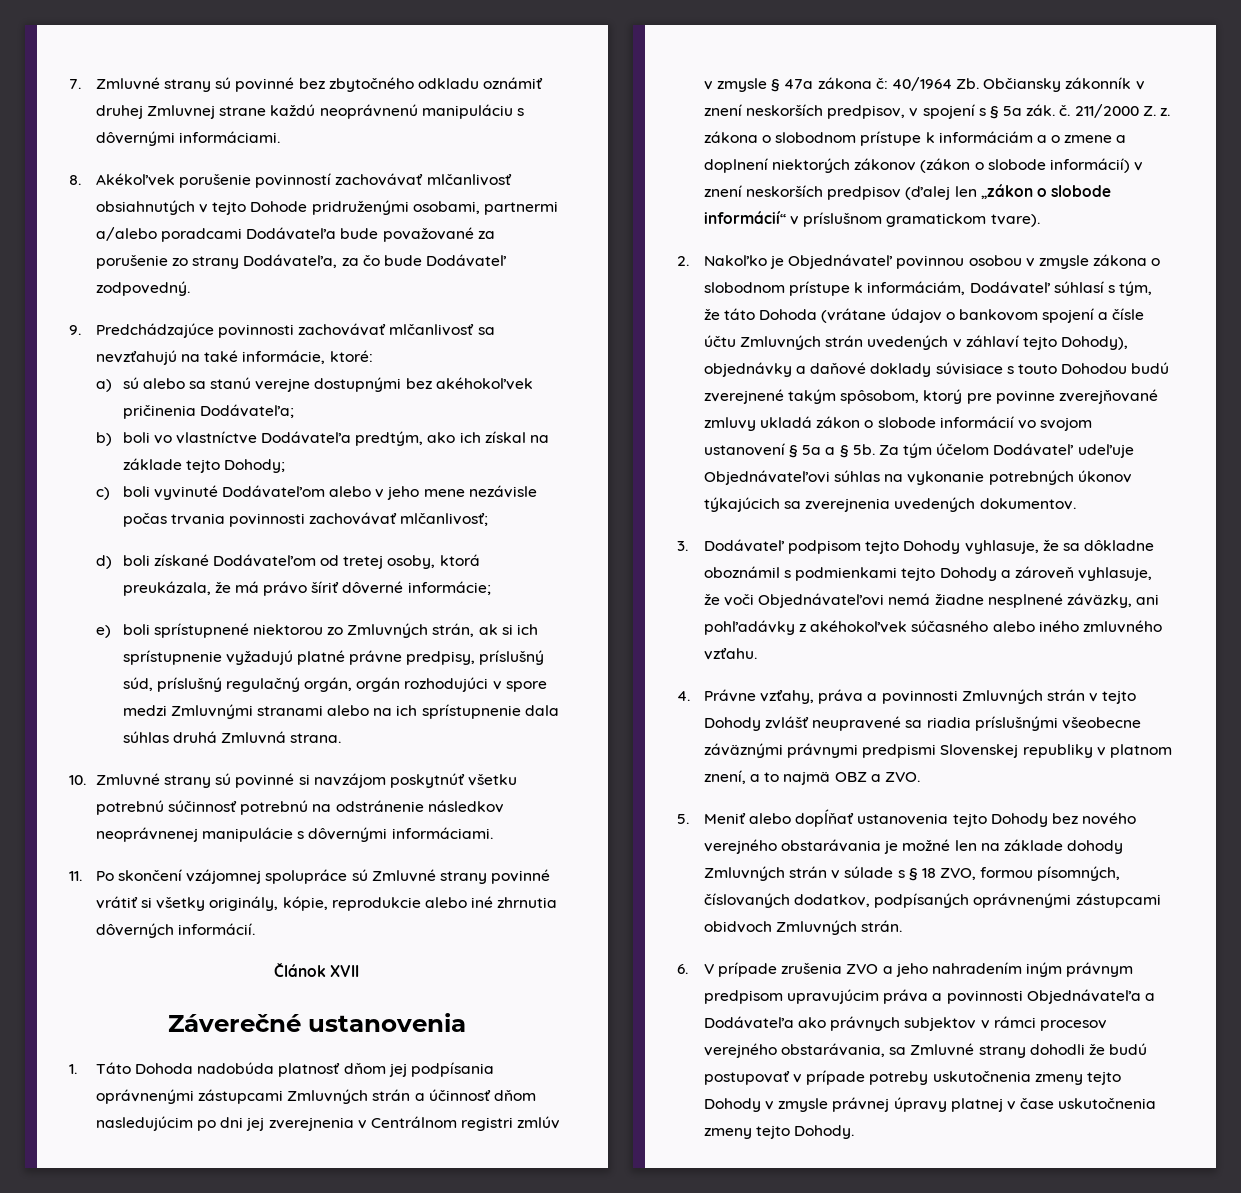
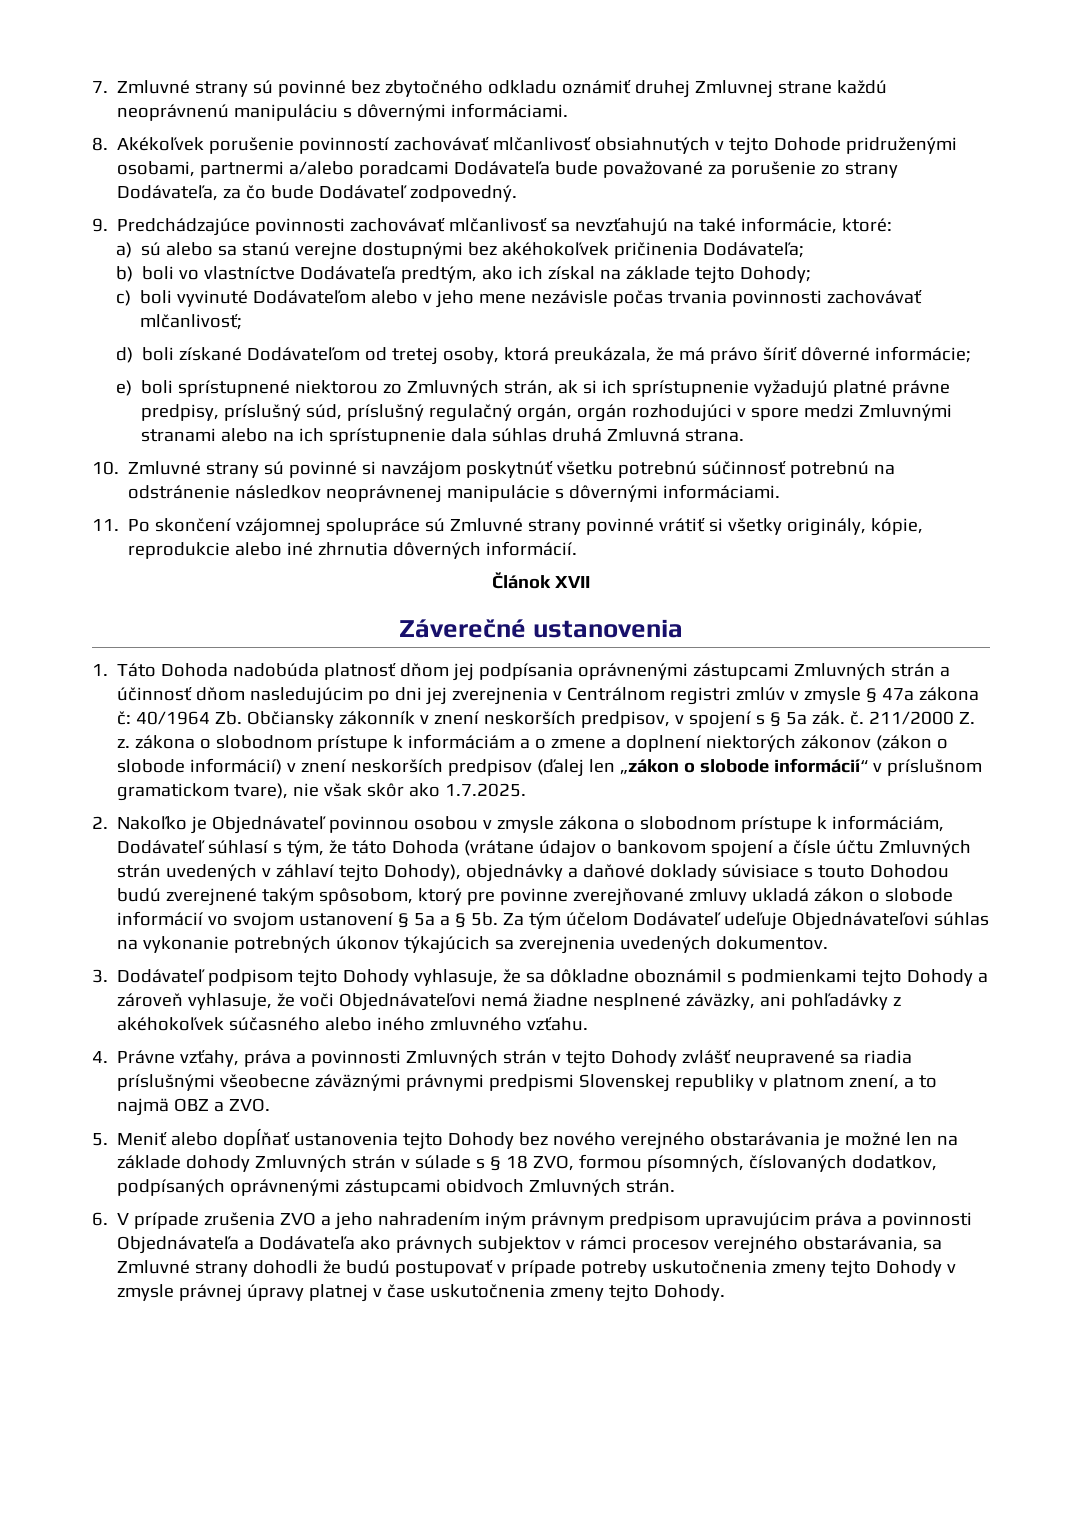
[990,214,1040,227] tvare). -> [234,783,527,799] tvare), nie však skôr ako 1.7.2025.

